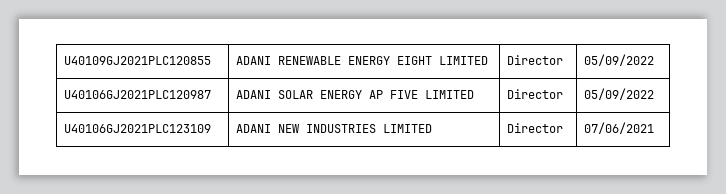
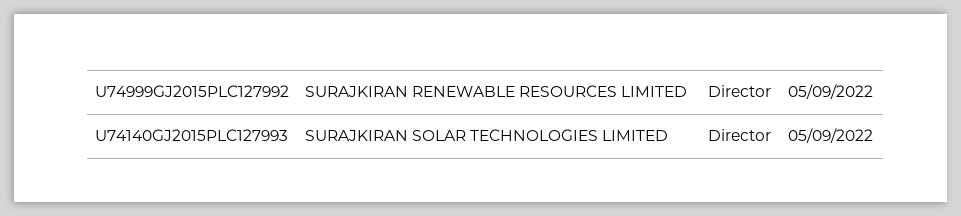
[64,56,212,65] [236,56,489,65] [507,55,564,65] [584,54,655,66] [64,90,212,99] [236,90,475,99] [507,89,564,99] [584,88,655,100] [64,124,212,133] [236,124,433,133] [507,123,564,133] [584,122,655,134] U40109GJ2021PLC120855 | ADANI RENEWABLE ENERGY EIGHT LIMITED | Director | 05/09/2022 // U40106GJ2021PLC120987 | ADANI SOLAR ENERGY AP FIVE LIMITED | Director | 05/09/2022 // U40106GJ2021PLC123109 | ADANI NEW INDUSTRIES LIMITED | Director | 07/06/2021 -> [94,85,289,97] [304,85,688,97] [707,85,771,97] [787,84,873,99] [94,129,288,141] [304,129,669,141] [707,129,771,141] [787,128,873,143] U74999GJ2015PLC127992 | SURAJKIRAN RENEWABLE RESOURCES LIMITED | Director | 05/09/2022 // U74140GJ2015PLC127993 | SURAJKIRAN SOLAR TECHNOLOGIES LIMITED | Director | 05/09/2022

